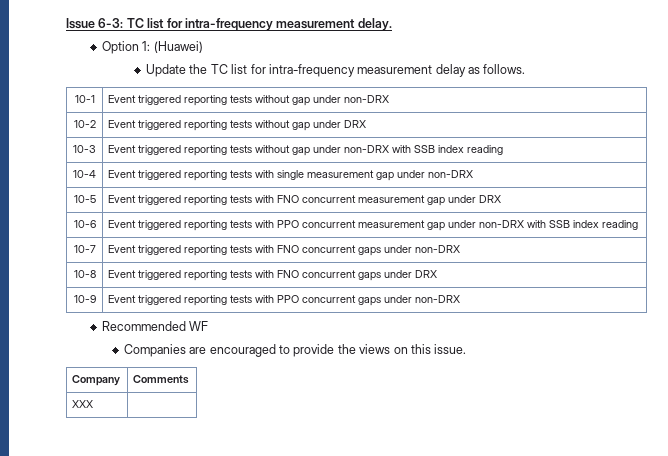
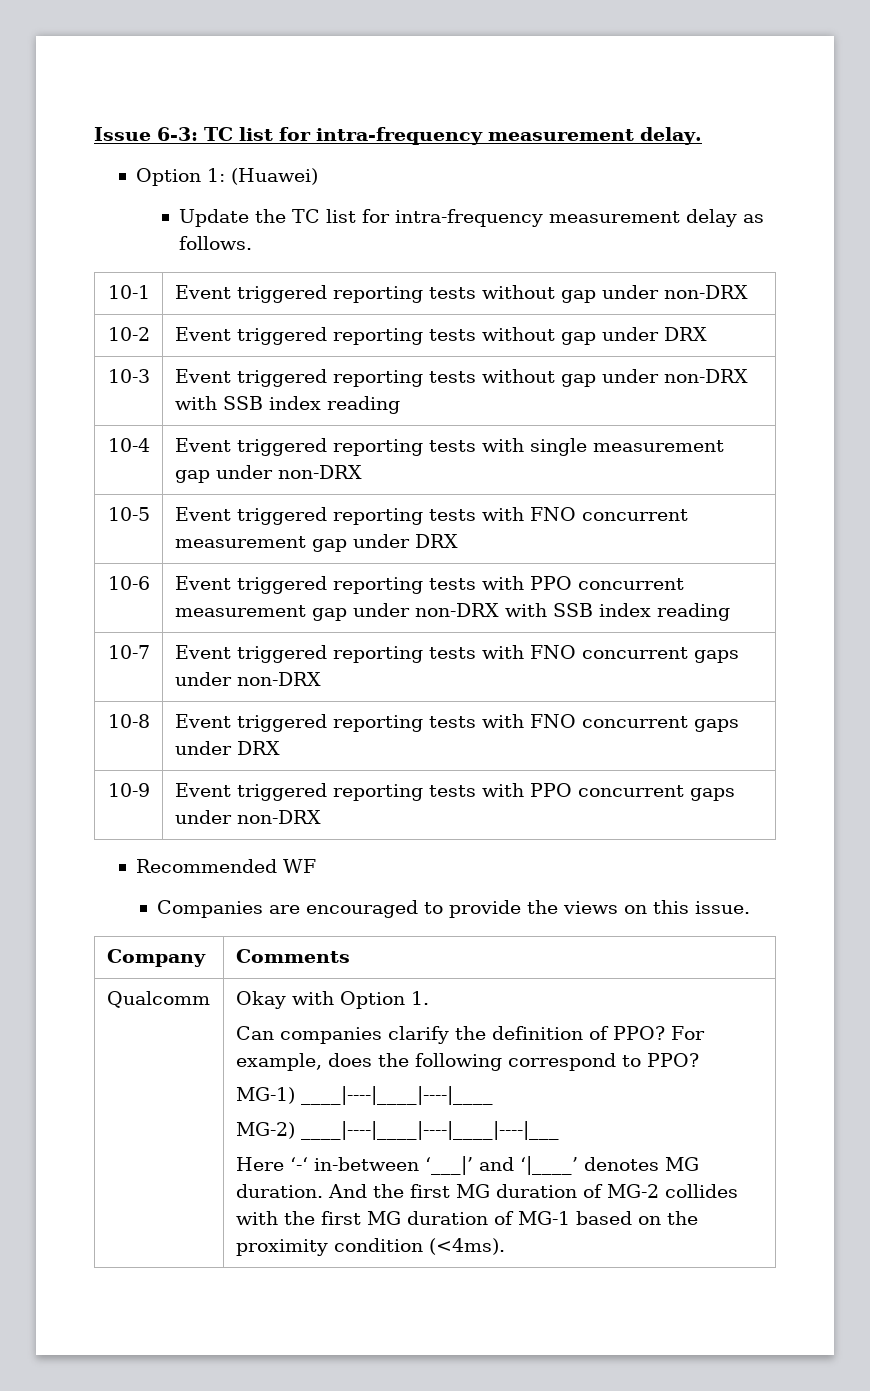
[72,400,94,408] XXX | -> [106,991,210,1008] [235,991,429,1009] [235,1026,705,1044] [235,1053,699,1071] [235,1086,493,1105] [235,1121,559,1140] [235,1156,699,1175] [235,1184,738,1198] [235,1211,698,1225] [235,1238,505,1256] Qualcomm | Okay with Option 1. // Can companies clarify the definition of PPO? For example, does the following correspond to PPO? // MG-1) ____|----|____|----|____ // MG-2) ____|----|____|----|____|----|___ // Here ‘-‘ in-between ‘___|’ and ‘|____’ denotes MG duration. And the first MG duration of MG-2 collides with the first MG duration of MG-1 based on the proximity condition (<4ms).

